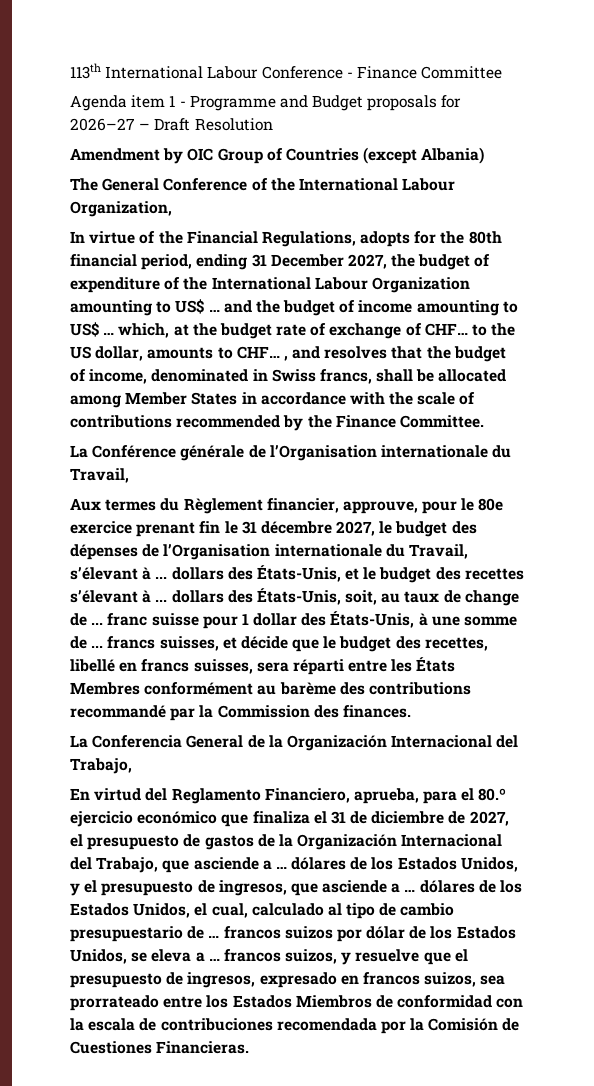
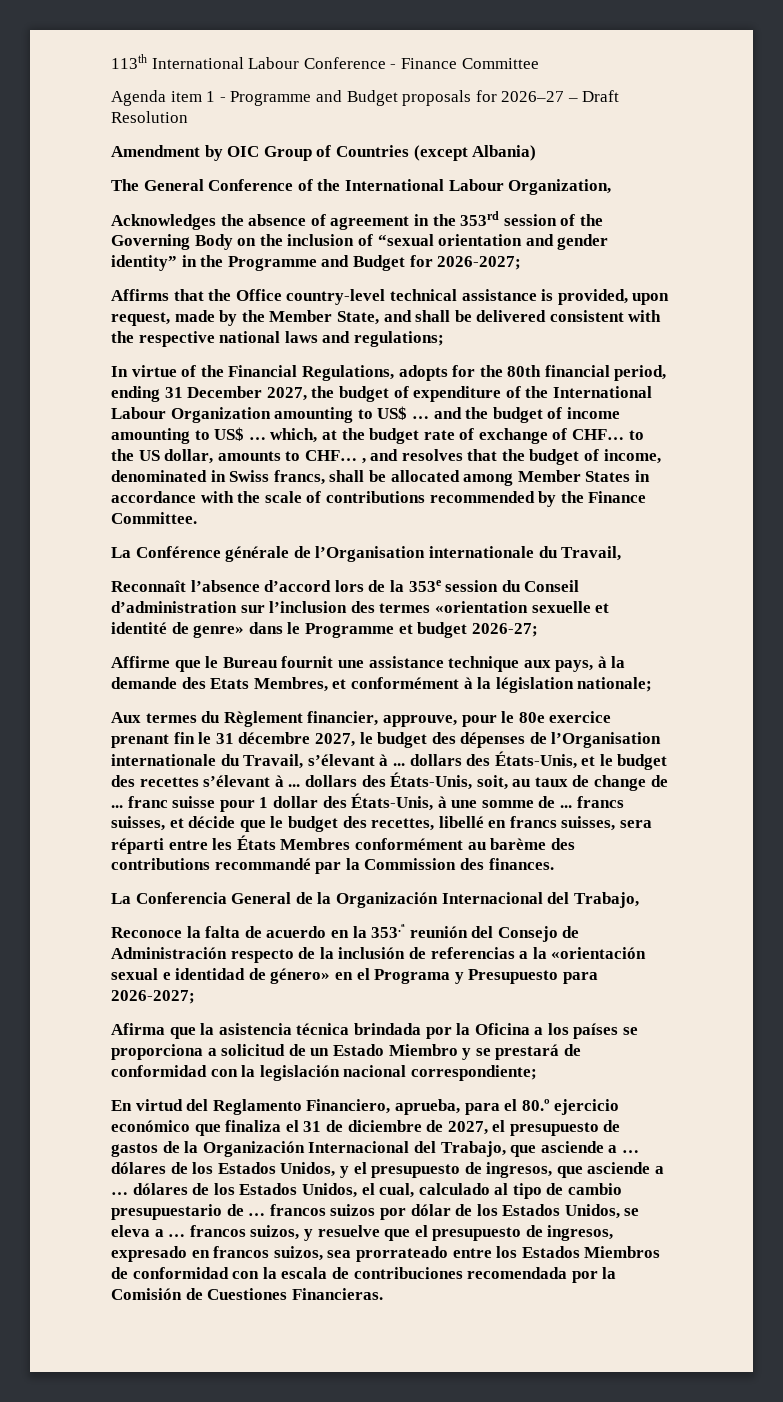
(172, 209) none -> [111,211,603,230] [111,234,609,250] [111,255,522,271] [111,289,670,305] [111,310,662,326] [111,331,444,347] // Acknowledges the absence of agreement in the 353rd session of the Governing Body on the inclusion of “sexual orientation and gender identity” in the Programme and Budget for 2026-2027; // Affirms that the Office country-level technical assistance is provided, upon request, made by the Member State, and shall be delivered consistent with the respective national laws and regulations;
(129, 475) none -> [111,580,580,592] [111,601,610,613] [111,622,538,638] [111,656,626,672] [111,677,653,693] // Reconnaît l’absence d’accord lors de la 353e session du Conseil d’administration sur l’inclusion des termes «orientation sexuelle et identité de genre» dans le Programme et budget 2026-27; // Affirme que le Bureau fournit une assistance technique aux pays, à la demande des Etats Membres, et conformément à la législation nationale;
(132, 766) none -> [111,924,580,942] [111,947,647,963] [111,968,598,984] [111,990,195,1004] [111,1023,639,1039] [111,1044,581,1060] [111,1065,537,1081] // Reconoce la falta de acuerdo en la 353.ª reunión del Consejo de Administración respecto de la inclusión de referencias a la «orientación sexual e identidad de género» en el Programa y Presupuesto para 2026-2027; // Afirma que la asistencia técnica brindada por la Oficina a los países se proporciona a solicitud de un Estado Miembro y se prestará de conformidad con la legislación nacional correspondiente;

